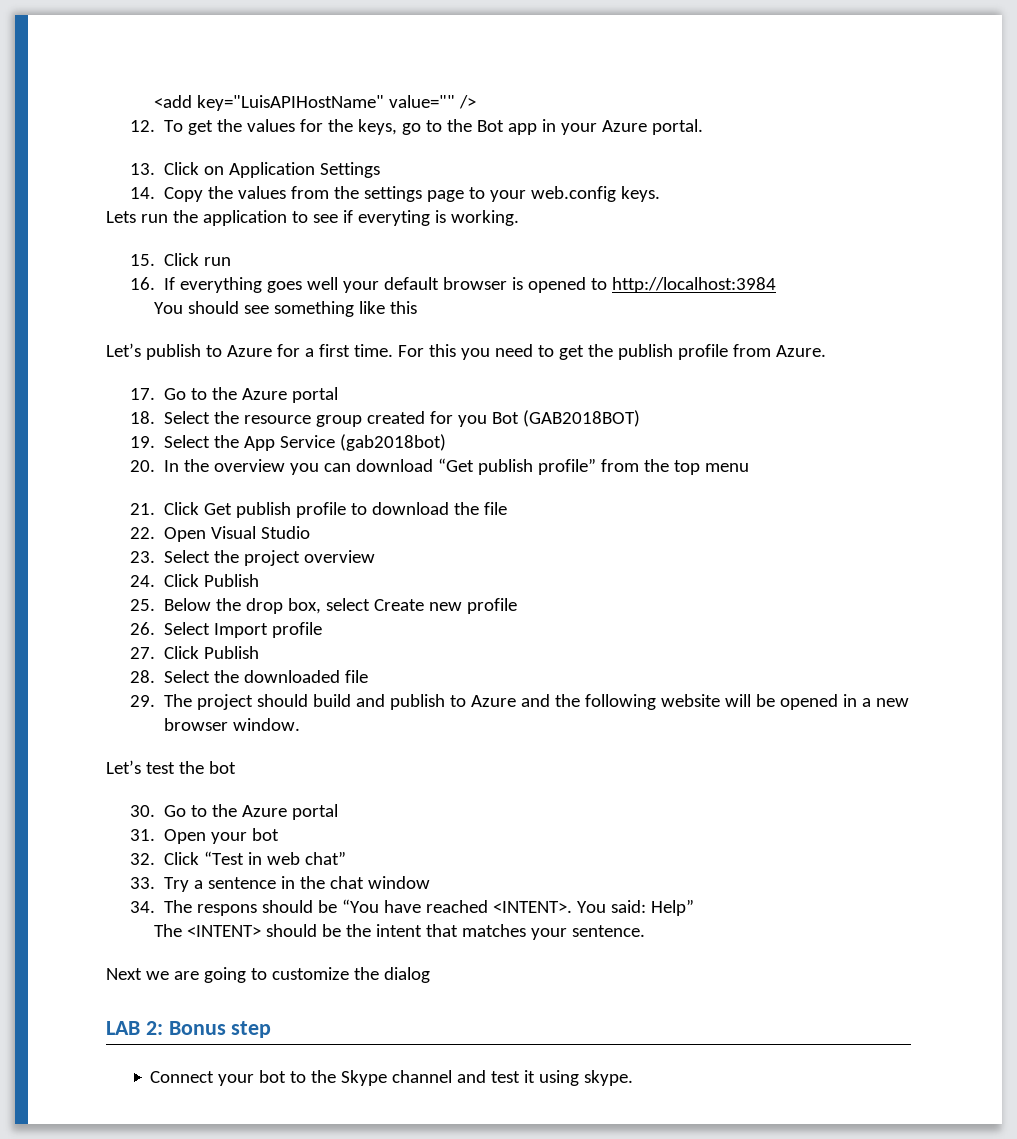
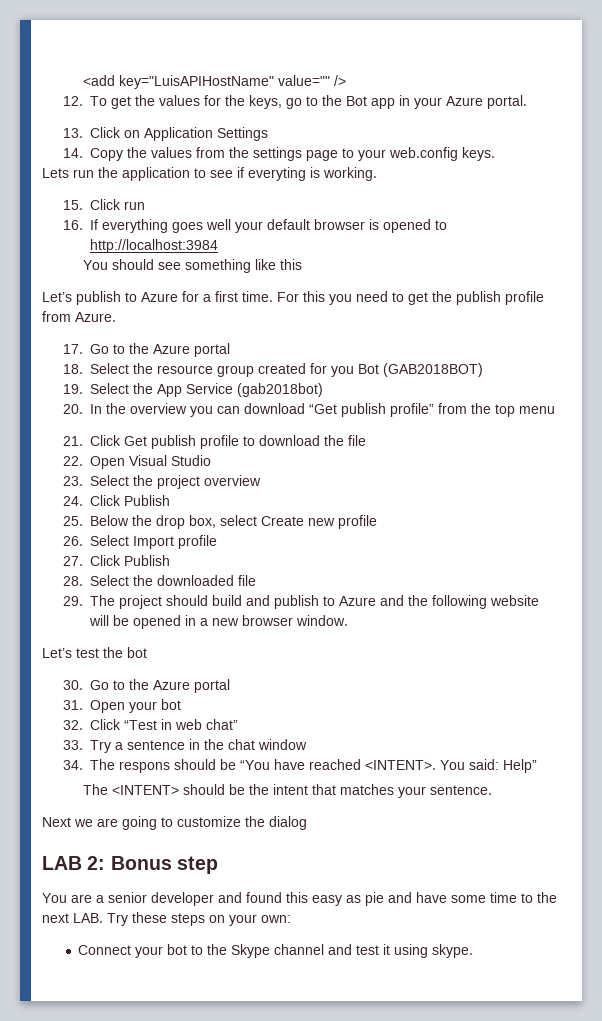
(272, 1029) none -> [42,892,557,906] [42,912,291,926] // You are a senior developer and found this easy as pie and have some time to the next LAB. Try these steps on your own:

